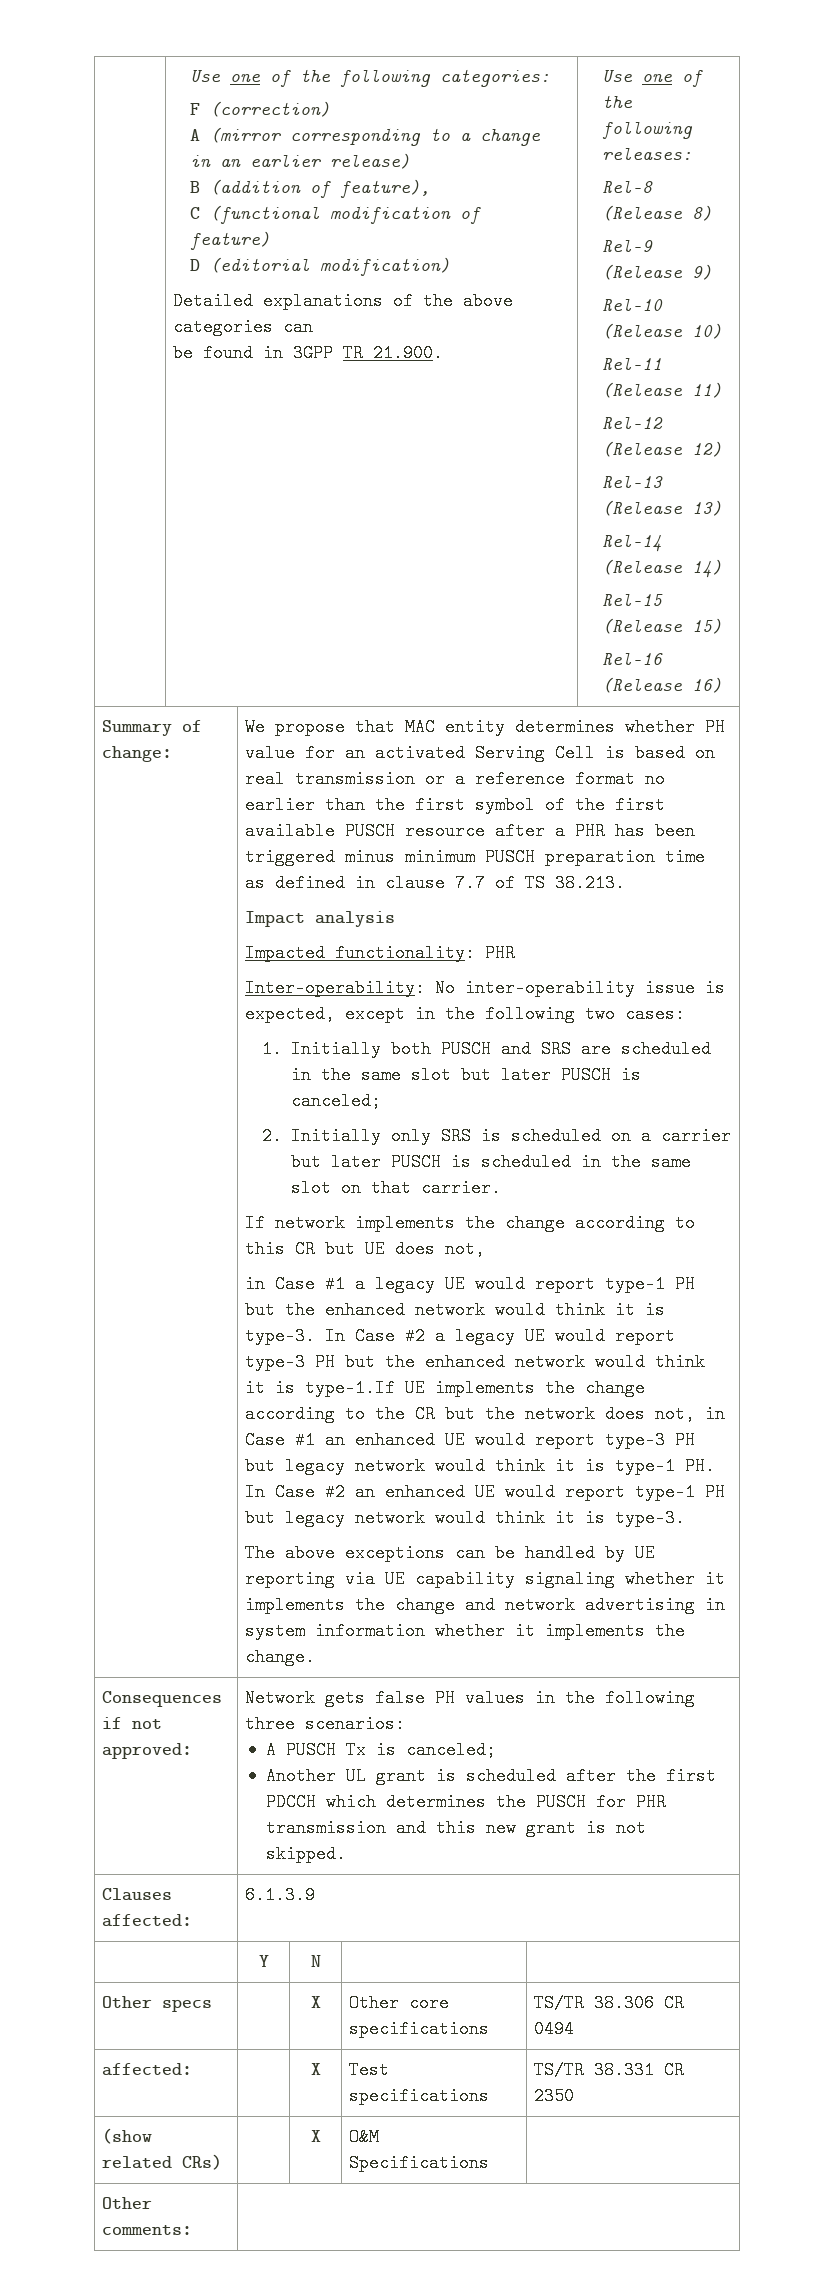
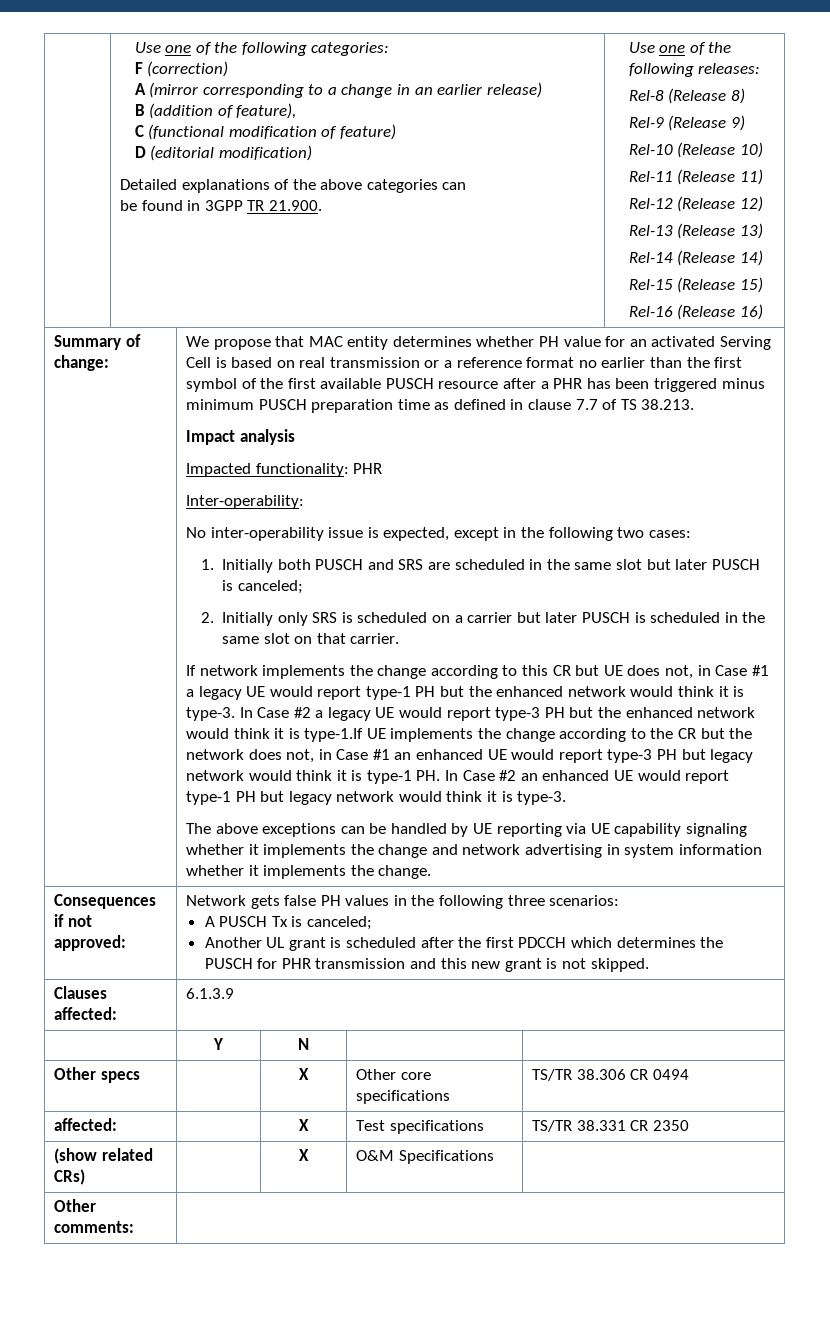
(426, 988) none -> (304, 502) //
(486, 1249) // -> (693, 672) none

